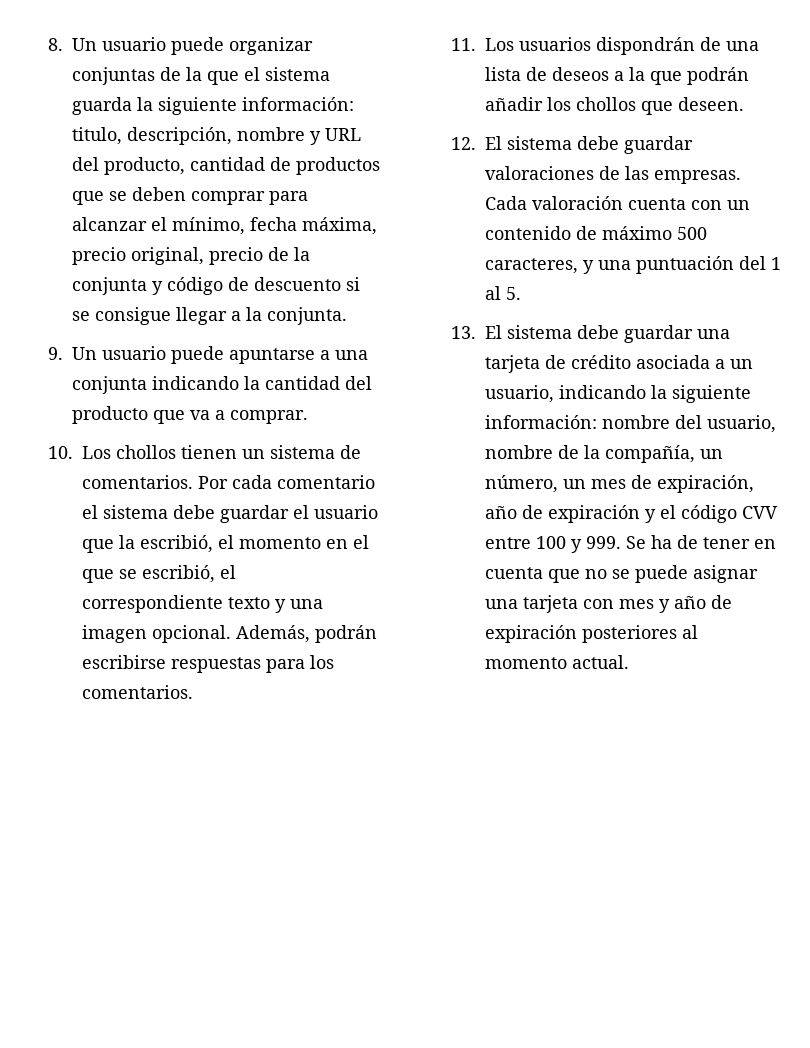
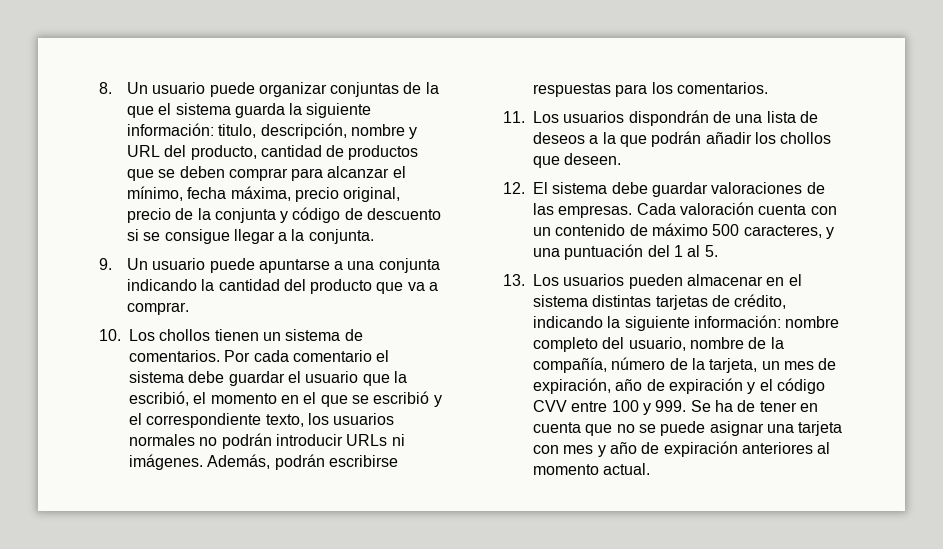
[141,565,236,583] [81,595,323,613] [81,625,231,643] escribió, el correspondiente texto y una imagen opcional. -> [373,391,442,407] [128,413,395,428] [128,433,405,449] [128,454,203,470] escribió y el correspondiente texto, los usuarios normales no podrán introducir URLs ni imágenes.
[484,325,730,343] [484,355,753,373] [484,385,554,403] El sistema debe guardar una tarjeta de crédito asociada a un usuario, -> [532,274,802,289] [532,294,787,310] Los usuarios pueden almacenar en el sistema distintas tarjetas de crédito,
(670, 422) none -> [532,337,598,352] completo
[699,449,723,459] [484,475,558,493] un número, -> [611,357,758,373] número de la tarjeta,
[581,625,677,643] posteriores -> [741,442,813,454] anteriores

